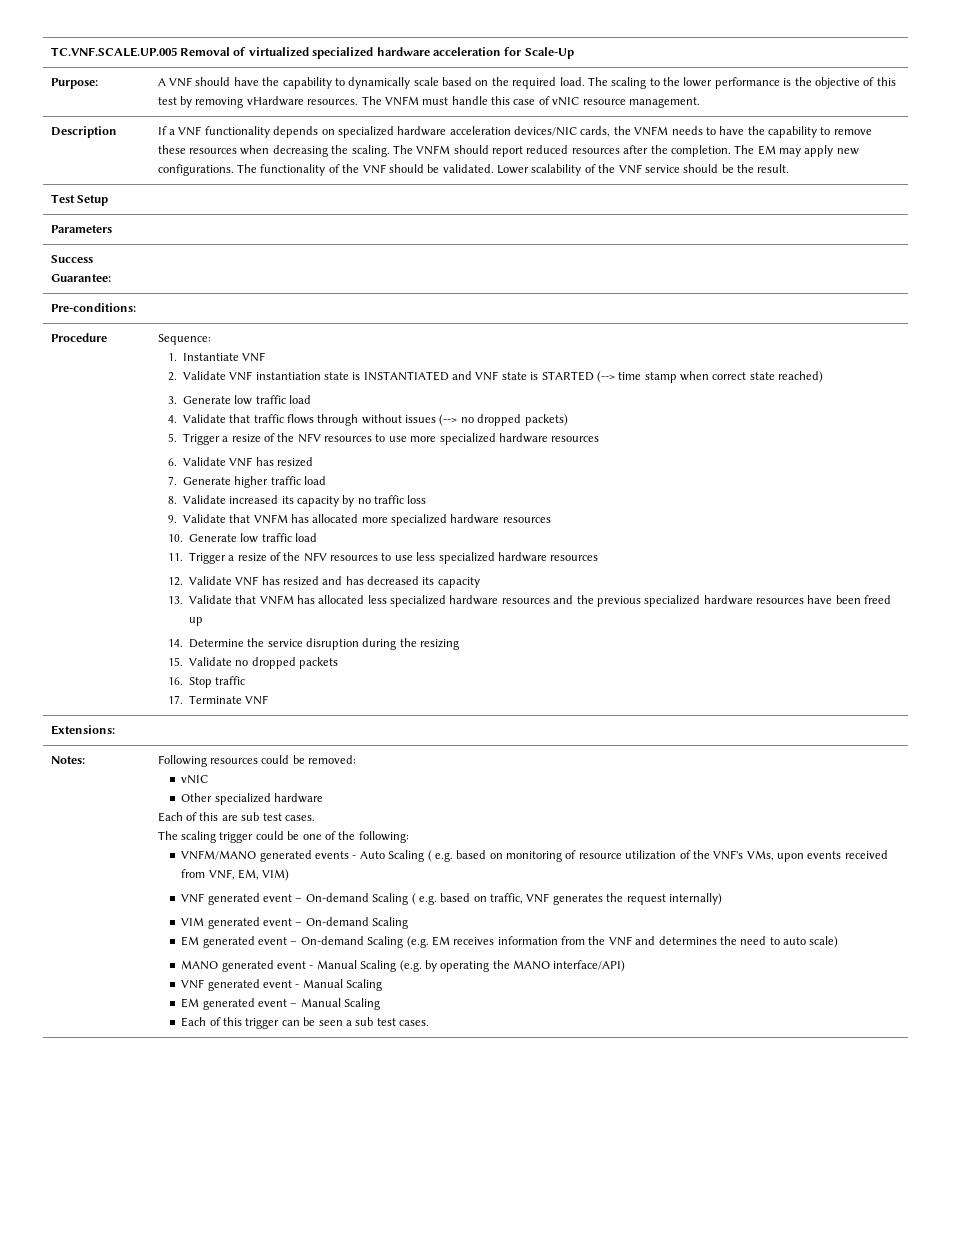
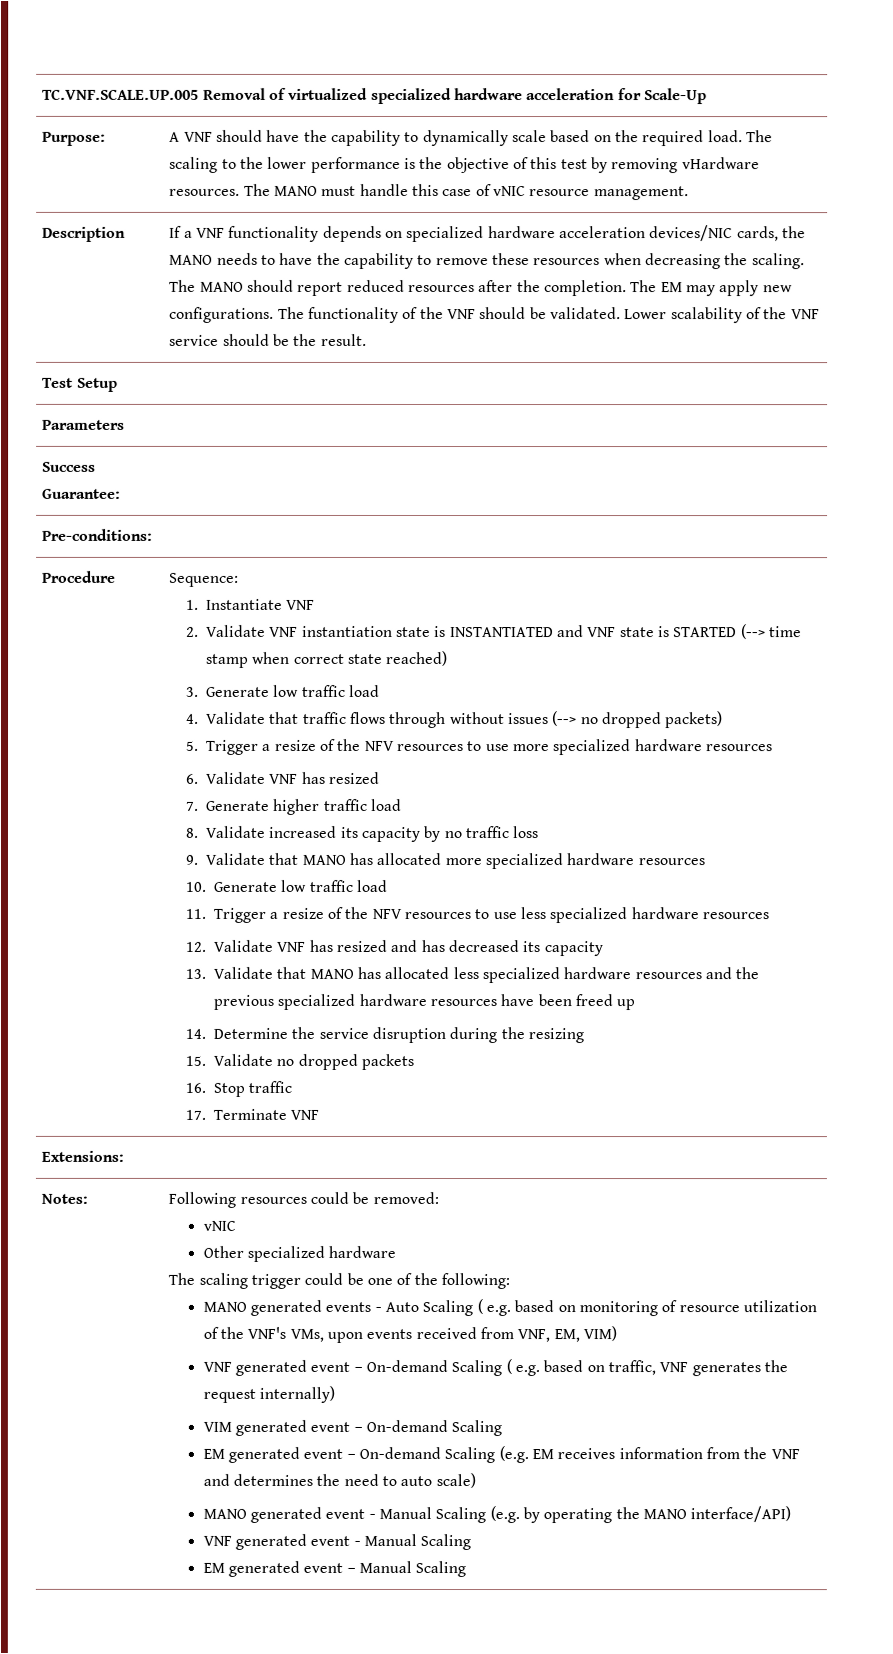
[384,96,419,106] VNFM -> [274,185,319,196] MANO
[634,126,669,136] VNFM -> [169,254,214,265] MANO
[416,145,451,155] VNFM -> [199,281,244,292] MANO
[253,514,288,524] VNFM -> [301,854,346,865] MANO
[259,595,294,605] VNFM -> [309,968,354,979] MANO
[157,812,315,822] // Each of this are sub test cases. -> (397, 1251) none
[181,850,257,860] VNFM/MANO -> [202,1301,247,1312] MANO
[181,1017,429,1029] // Each of this trigger can be seen a sub test cases. -> (467, 1569) none

